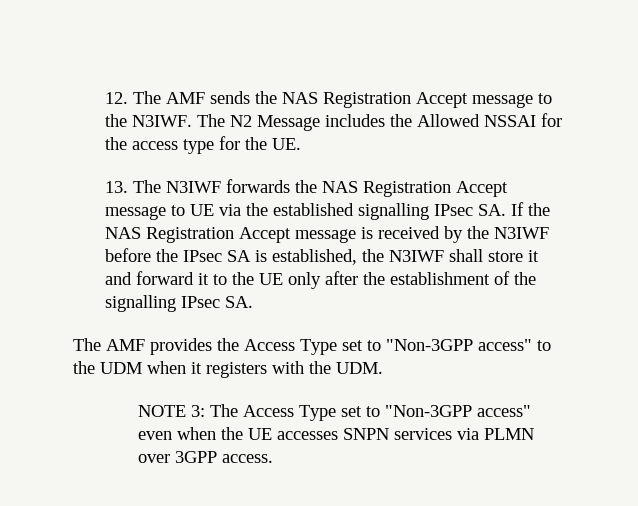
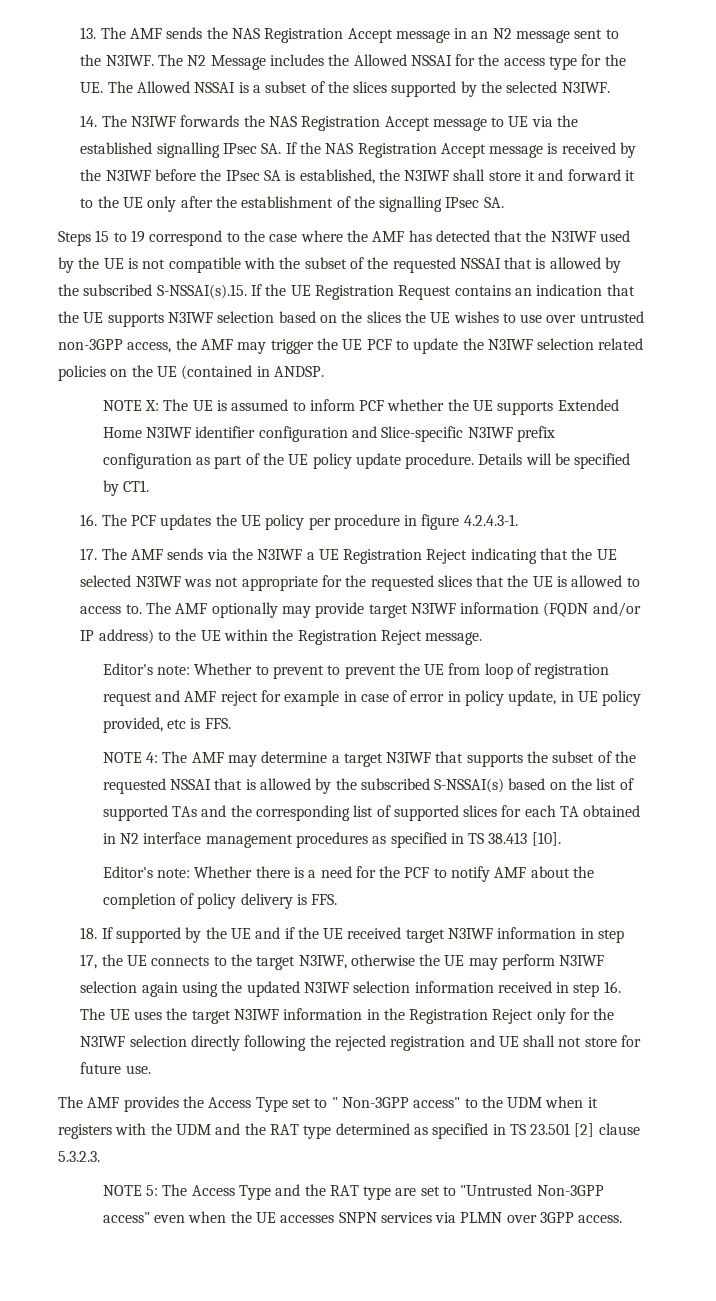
[105,92,129,104] 12. -> [80,27,97,39] 13.
(534, 101) none -> [454,28,603,43] in an N2 message sent
[105,181,129,193] // 13. -> [107,81,610,97] [80,115,98,127] The Allowed NSSAI is a subset of the slices supported by the selected N3IWF. // 14.
(254, 302) none -> [58,230,631,246] [58,257,622,273] [58,284,635,300] [58,311,644,327] [58,338,644,354] [58,365,324,381] [102,399,619,415] [102,426,555,442] [102,453,631,469] [102,480,149,496] [80,514,518,530] [80,548,617,564] [80,575,640,591] [80,602,641,618] [80,629,483,645] [102,663,610,679] [102,690,642,706] [102,717,231,733] [102,751,637,767] [102,778,634,794] [102,805,641,821] [102,832,561,848] [102,866,595,882] [102,893,338,909] [80,927,625,943] [80,954,605,970] [80,981,621,997] [80,1008,615,1024] [80,1035,642,1051] [80,1062,151,1074] // Steps 15 to 19 correspond to the case where the AMF has detected that the N3IWF used by the UE is not compatible with the subset of the requested NSSAI that is allowed by the subscribed S-NSSAI(s).15. If the UE Registration Request contains an indication that the UE supports N3IWF selection based on the slices the UE wishes to use over untrusted non-3GPP access, the AMF may trigger the UE PCF to update the N3IWF selection related policies on the UE (contained in ANDSP. // NOTE X: The UE is assumed to inform PCF whether the UE supports Extended Home N3IWF identifier configuration and Slice-specific N3IWF prefix configuration as part of the UE policy update procedure. Details will be specified by CT1. // 16. The PCF updates the UE policy per procedure in figure 4.2.4.3-1. // 17. The AMF sends via the N3IWF a UE Registration Reject indicating that the UE selected N3IWF was not appropriate for the requested slices that the UE is allowed to access to. The AMF optionally may provide target N3IWF information (FQDN and/or IP address) to the UE within the Registration Reject message. // Editor's note: Whether to prevent to prevent the UE from loop of registration request and AMF reject for example in case of error in policy update, in UE policy provided, etc is FFS. // NOTE 4: The AMF may determine a target N3IWF that supports the subset of the requested NSSAI that is allowed by the subscribed S-NSSAI(s) based on the list of supported TAs and the corresponding list of supported slices for each TA obtained in N2 interface management procedures as specified in TS 38.413 [10]. // Editor's note: Whether there is a need for the PCF to notify AMF about the completion of policy delivery is FFS. // 18. If supported by the UE and if the UE received target N3IWF information in step 17, the UE connects to the target N3IWF, otherwise the UE may perform N3IWF selection again using the updated N3IWF selection information received in step 16. The UE uses the target N3IWF information in the Registration Reject only for the N3IWF selection directly following the rejected registration and UE shall not store for future use.
[386,339,473,351] "Non-3GPP -> [331,1097,409,1108] " Non-3GPP
[336,362,383,374] [137,405,205,417] UDM. // NOTE 3: -> [175,1123,640,1139] [58,1151,100,1162] [102,1185,158,1196] UDM and the RAT type determined as specified in TS 23.501 [2] clause 5.3.2.3. // NOTE 5:
[340,405,472,417] set to "Non-3GPP -> [275,1184,604,1200] and the RAT type are set to "Untrusted Non-3GPP

